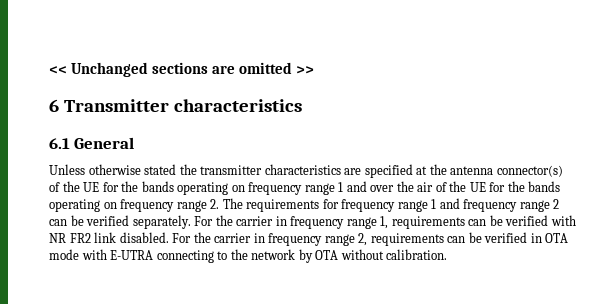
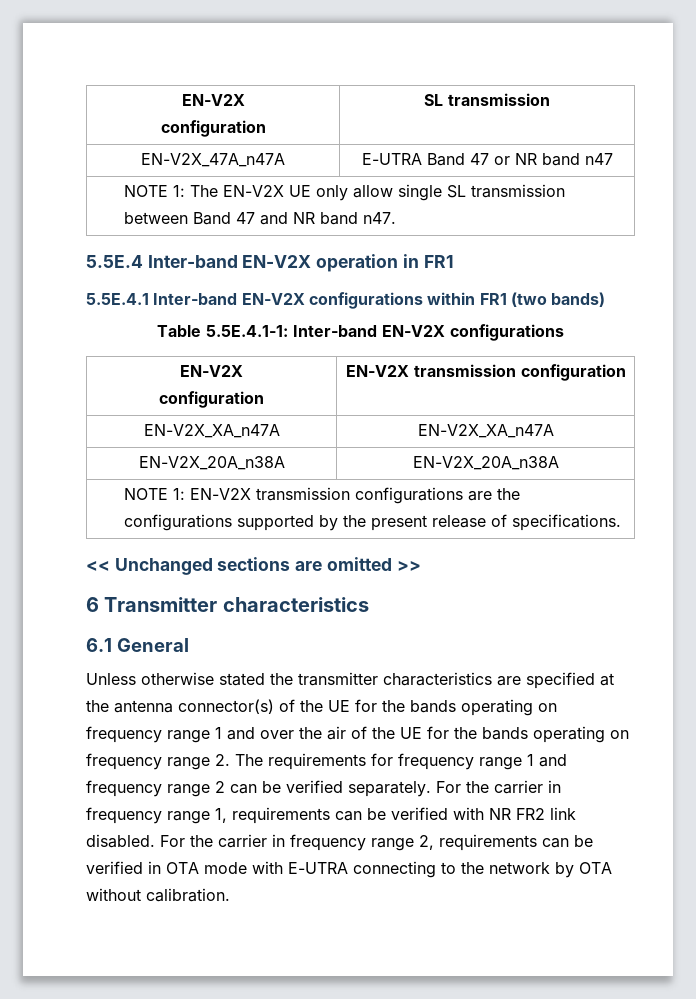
(49, 70) none -> [181,94,245,106] [160,120,266,137] [424,93,550,106] [141,153,285,167] [361,153,613,166] [124,184,566,201] [124,212,397,225] [86,254,454,272] [86,292,606,309] [157,324,564,341] [180,365,243,377] [159,391,264,408] [345,364,626,381] [143,424,280,438] [417,424,554,438] [138,456,285,470] [412,456,559,470] [124,487,521,504] [124,514,622,531] EN-V2X // configuration | SL transmission // EN-V2X_47A_n47A | E-UTRA Band 47 or NR band n47 // NOTE 1: The EN-V2X UE only allow single SL transmission between Band 47 and NR band n47. // 5.5E.4 Inter-band EN-V2X operation in FR1 // 5.5E.4.1 Inter-band EN-V2X configurations within FR1 (two bands) // Table 5.5E.4.1-1: Inter-band EN-V2X configurations // EN-V2X // configuration | EN-V2X transmission configuration // EN-V2X_XA_n47A | EN-V2X_XA_n47A // EN-V2X_20A_n38A | EN-V2X_20A_n38A // NOTE 1: EN-V2X transmission configurations are the configurations supported by the present release of specifications. //

